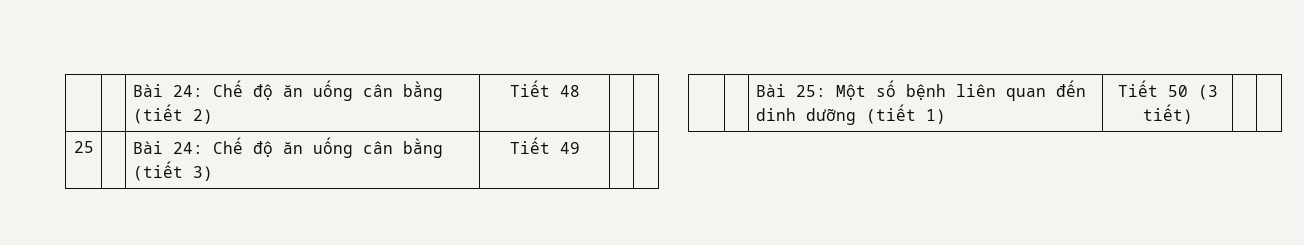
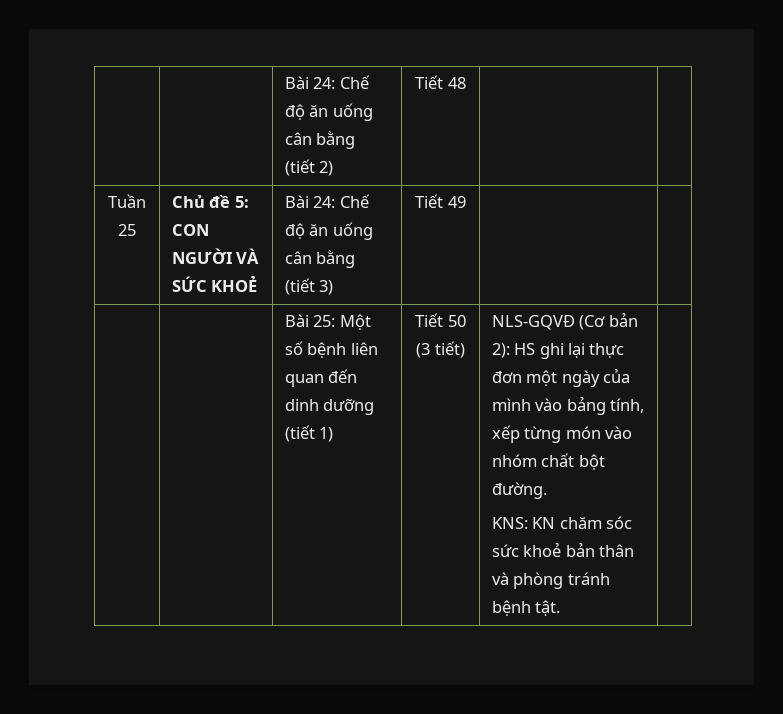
(580, 91) none -> [108,194,146,208] Tuần
(94, 147) none -> [171,195,249,208] [171,224,209,236] [171,248,260,264] [171,276,258,292] Chủ đề 5: CON NGƯỜI VÀ SỨC KHOẺ
(1193, 114) none -> [491,312,638,330] [491,343,625,359] [491,368,630,387] [491,396,644,415] [491,425,632,443] [491,453,605,470] [491,482,547,499] [491,516,632,529] [491,542,634,557] [491,572,610,589] [491,600,561,616] NLS-GQVĐ (Cơ bản 2): HS ghi lại thực đơn một ngày của mình vào bảng tính, xếp từng món vào nhóm chất bột đường. // KNS: KN chăm sóc sức khoẻ bản thân và phòng tránh bệnh tật.

